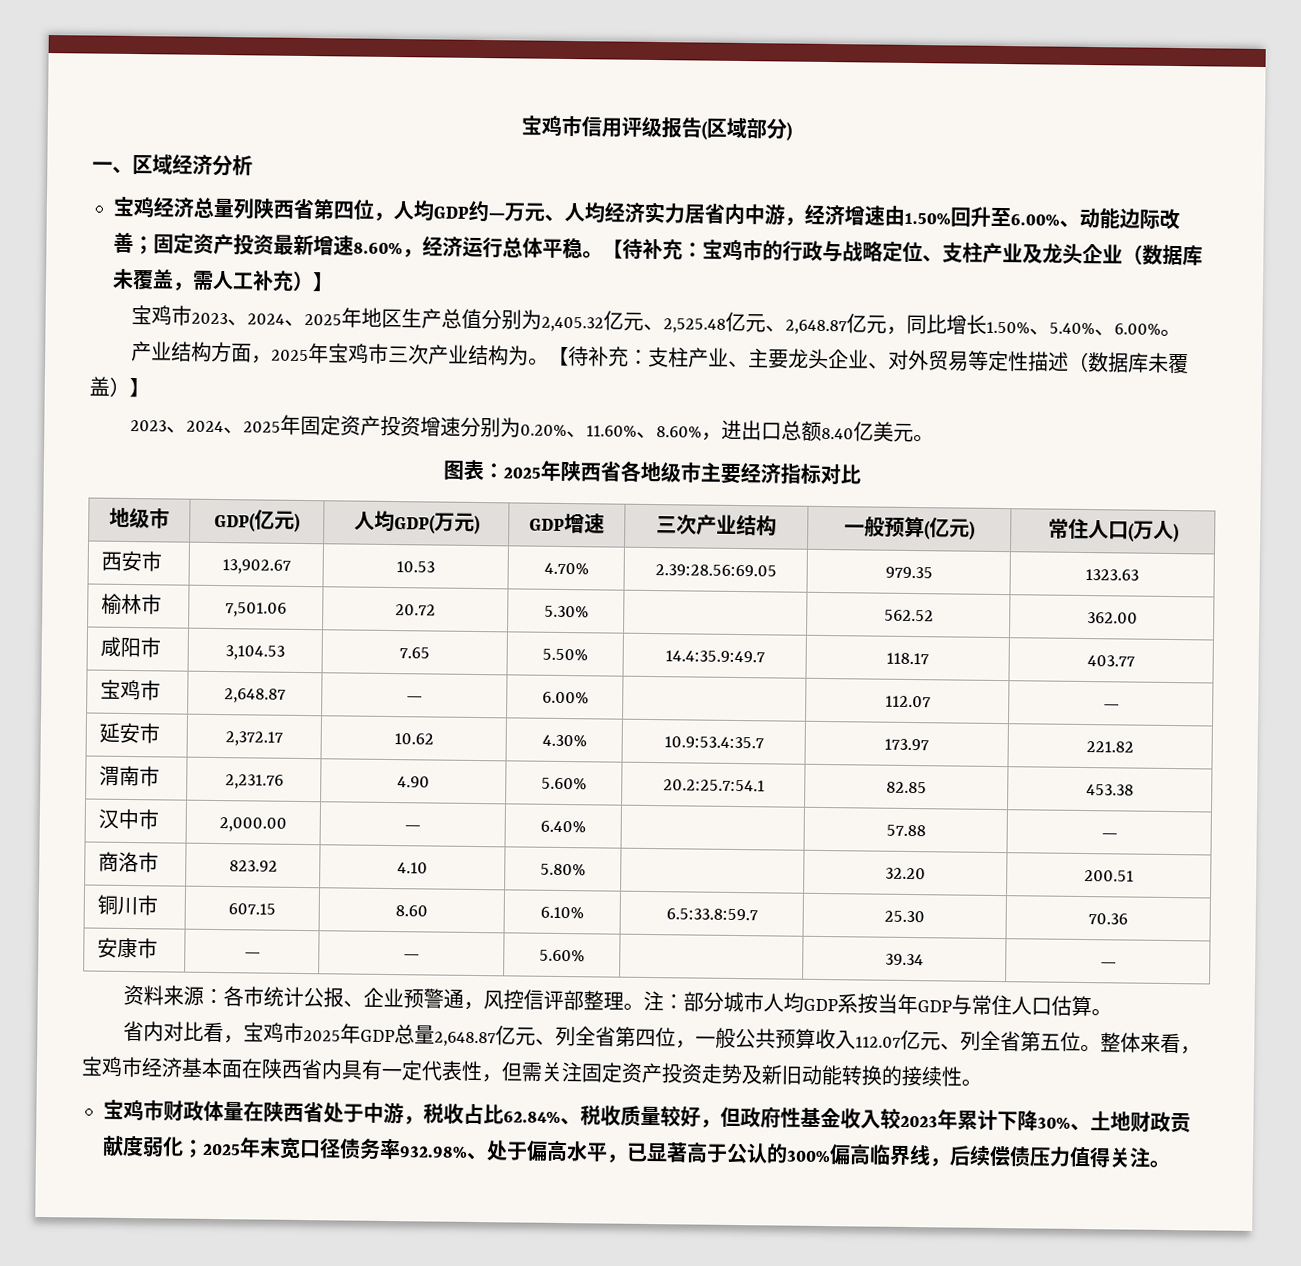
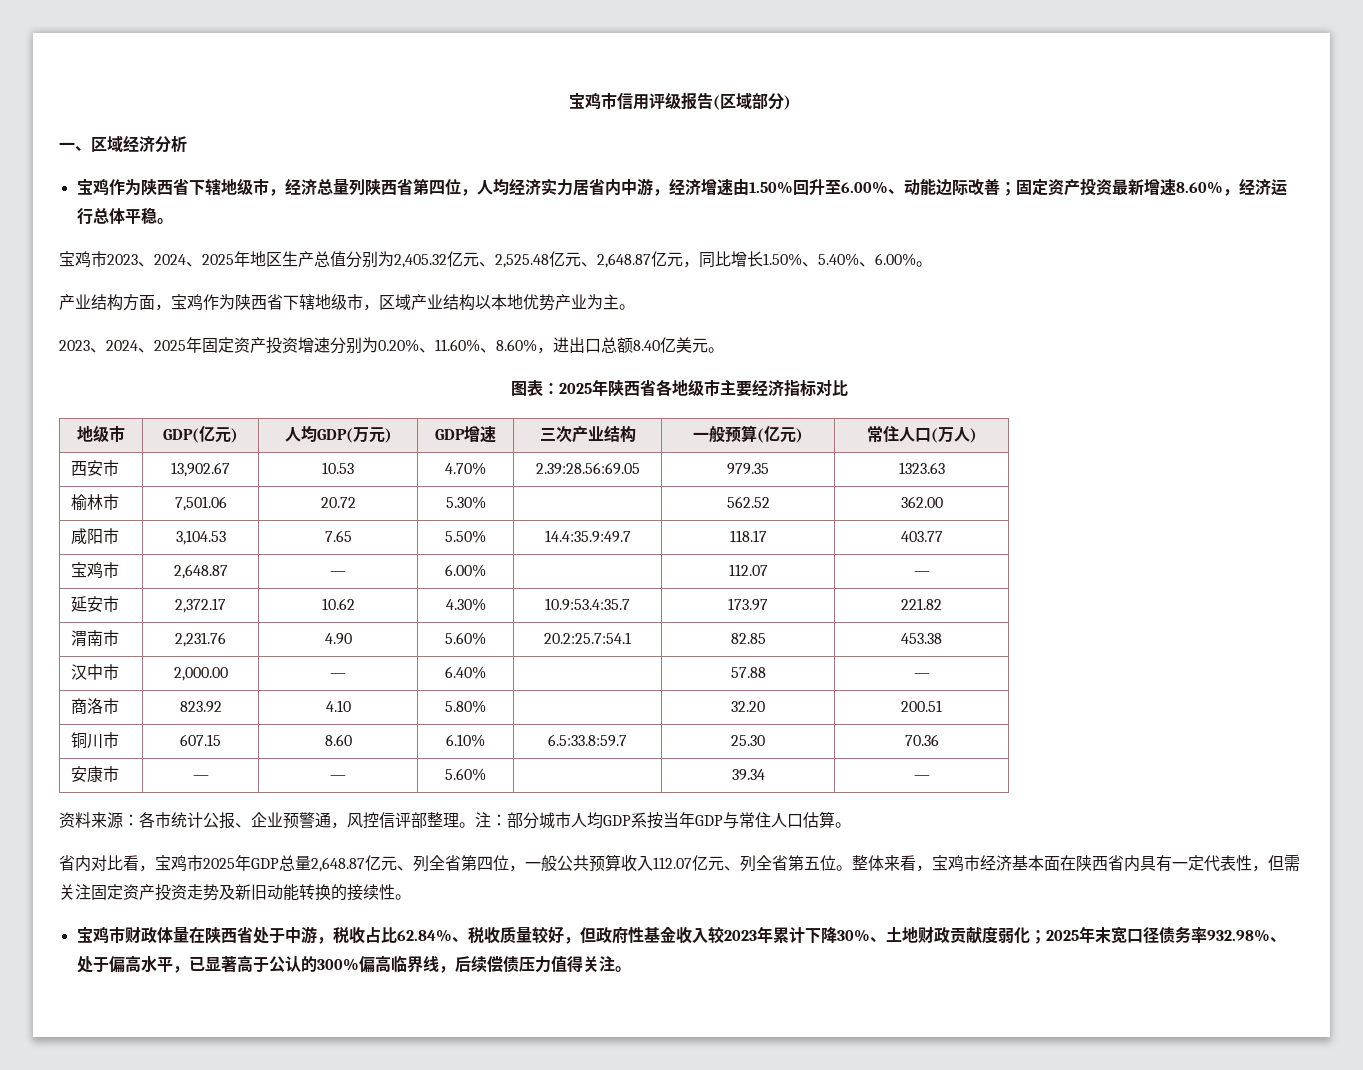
(154, 207) none -> [108,178,285,196] 作为陕西省下辖地级市，
[433,200,605,224] GDP约—万元、人均 -> (509, 187) none
[602,238,1203,266] [112,268,334,292] 【待补充：宝鸡市的行政与战略定位、支柱产业及龙头企业（数据库未覆盖，需人工补充）】 -> (173, 221) none
[271,343,1190,374] [89,376,150,398] 2025年宝鸡市三次产业结构为。【待补充：支柱产业、主要龙头企业、对外贸易等定性描述（数据库未覆盖）】 -> [171,294,635,311] 宝鸡作为陕西省下辖地级市，区域产业结构以本地优势产业为主。

